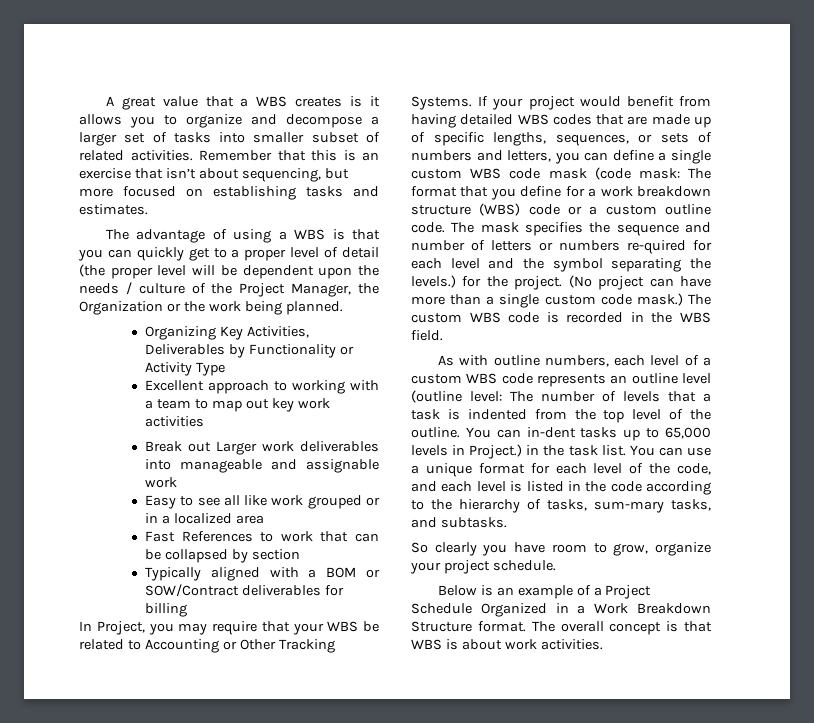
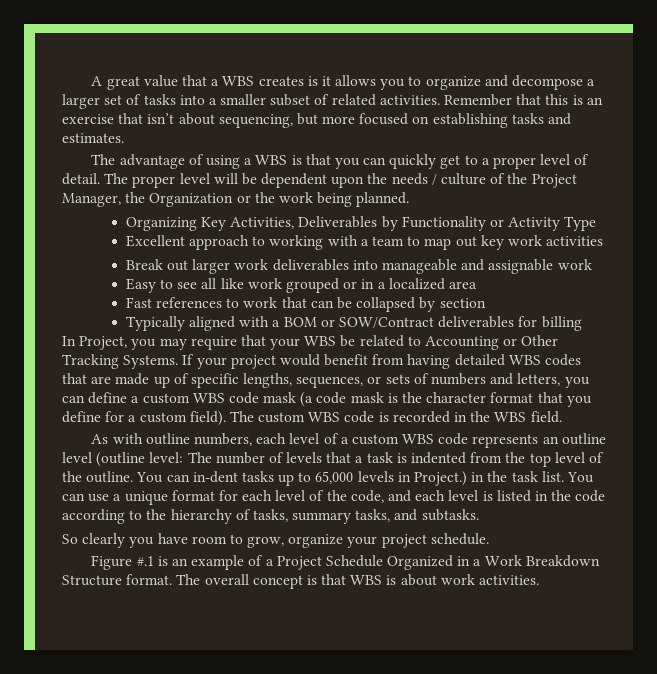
(246, 137) none -> [208,98,217,105] a
[342,247,379,258] [79,264,105,277] detail (the -> [62,173,129,185] detail. The
[216,441,258,455] Larger -> [192,259,231,274] larger
[181,531,253,542] References -> [156,297,223,308] references
[671,150,711,164] single -> (140, 399) none
[594,167,711,180] (code mask: The -> [300,392,487,407] (a code mask is the character
[600,186,711,197] [411,203,711,216] [411,222,711,236] [411,240,712,254] [411,258,711,272] [411,275,711,290] [411,293,683,308] work breakdown structure (WBS) code or a custom outline code. The mask specifies the sequence and number of letters or numbers re-quired for each level and the symbol separating the levels.) for the project. (No project can have more than a single custom code mask.) -> [139,411,226,426] custom field).
[594,501,664,513] sum-mary -> [292,512,352,524] summary
[437,585,477,596] Below -> [91,555,154,570] Figure #.1

